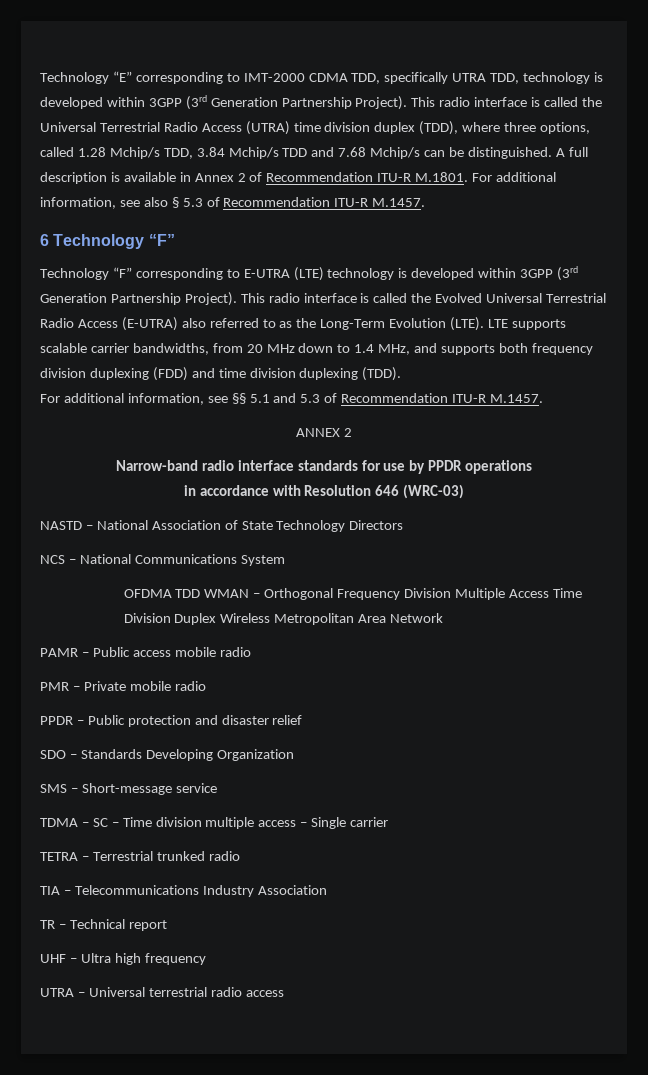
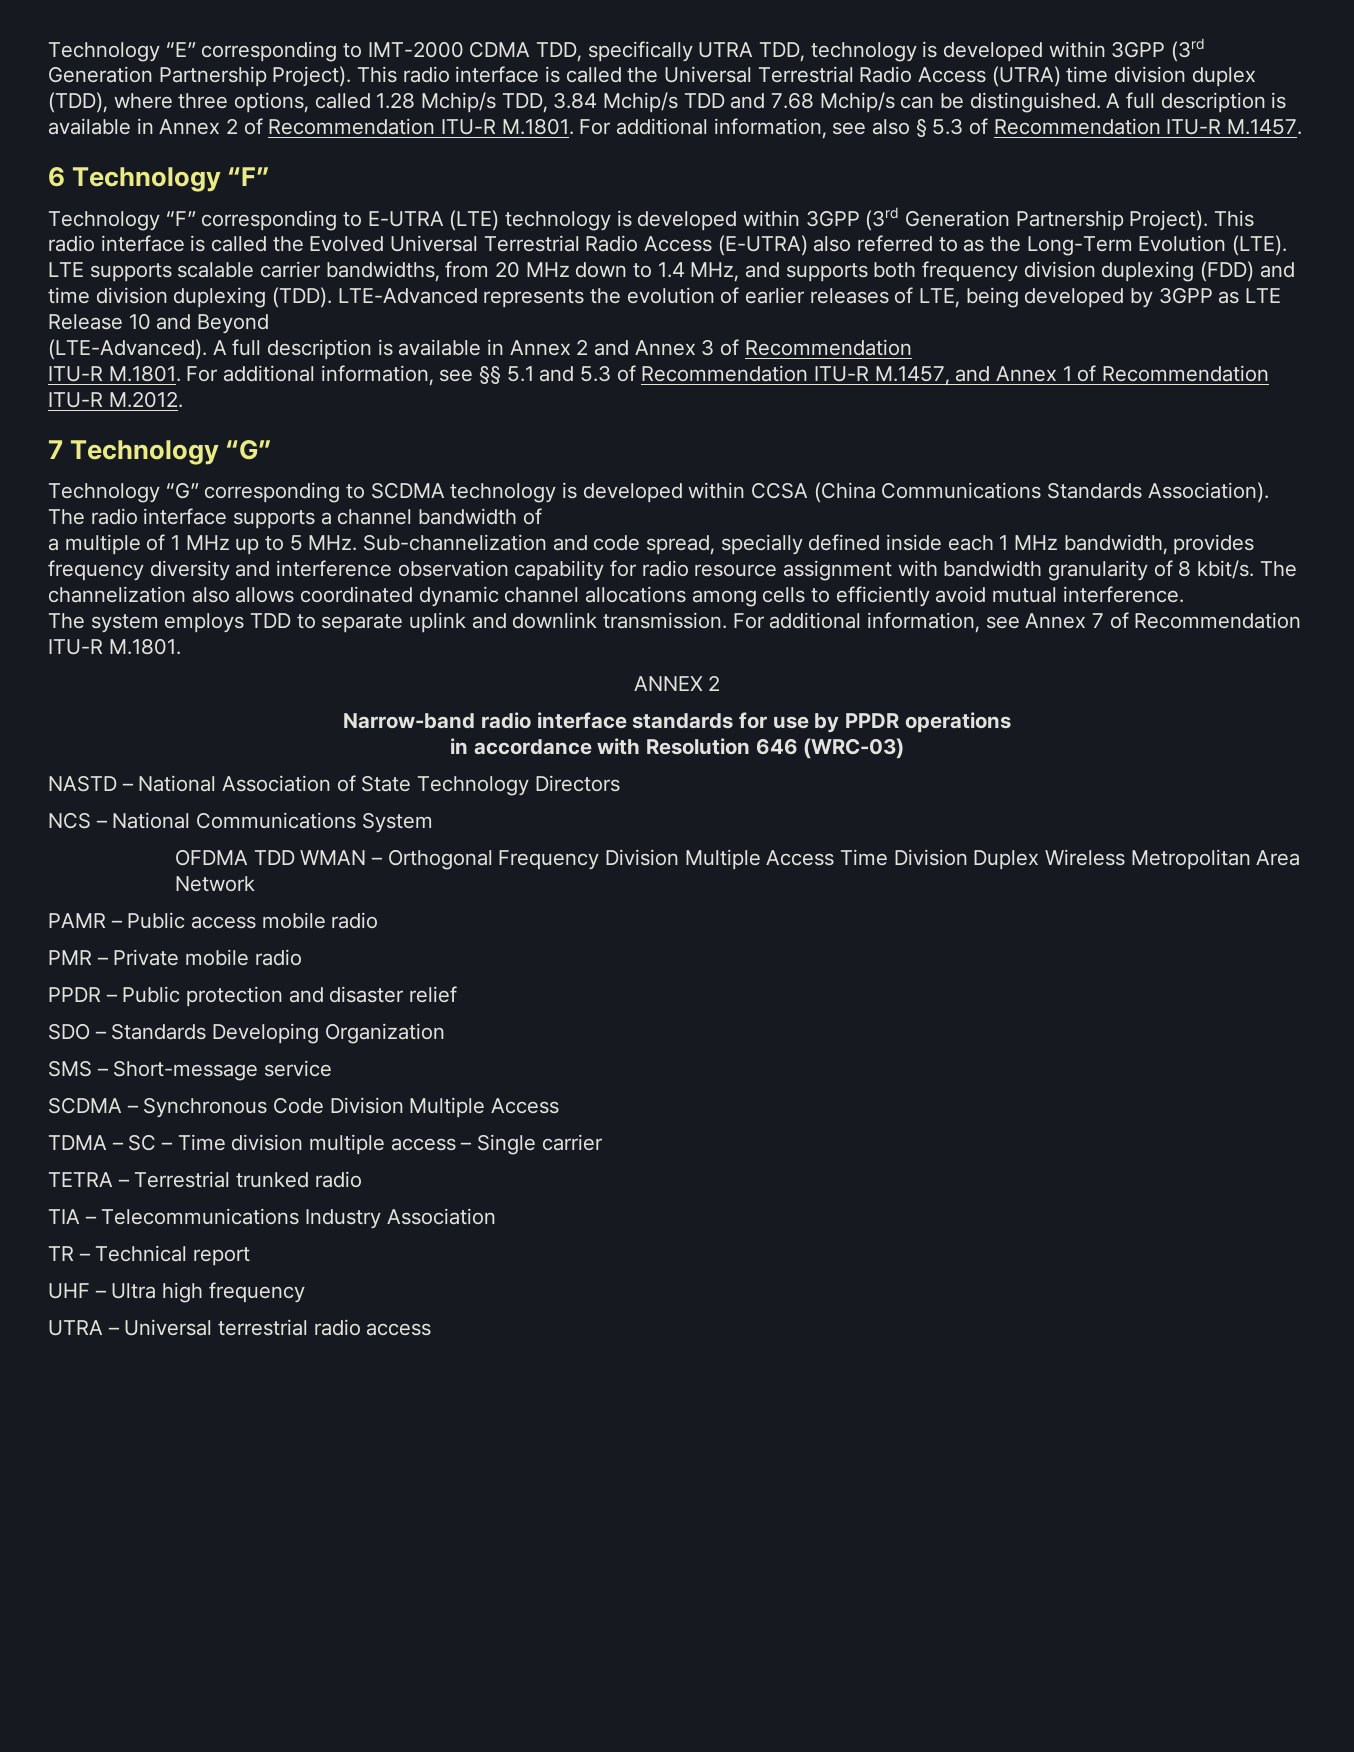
(402, 374) // -> [337,287,1282,308] [48,313,270,334] [48,339,912,360] [48,365,181,382] LTE-Advanced represents the evolution of earlier releases of LTE, being developed by 3GPP as LTE Release 10 and Beyond // (LTE-Advanced). A full description is available in Annex 2 and Annex 3 of Recommendation // ITU-R M.1801.
[490,394,544,403] M.1457. -> [874,365,1270,386] [48,391,183,408] [48,440,272,465] [48,482,1269,503] [48,508,542,529] [48,534,1255,555] [48,560,1297,581] [48,586,1184,607] [48,612,1302,633] [48,638,181,655] M.1457, and Annex 1 of Recommendation ITU-R M.2012. // 7 Technology “G” // Technology “G” corresponding to SCDMA technology is developed within CCSA (China Communications Standards Association). The radio interface supports a channel bandwidth of // a multiple of 1 MHz up to 5 MHz. Sub-channelization and code spread, specially defined inside each 1 MHz bandwidth, provides frequency diversity and interference observation capability for radio resource assignment with bandwidth granularity of 8 kbit/s. The channelization also allows coordinated dynamic channel allocations among cells to efficiently avoid mutual interference. // The system employs TDD to separate uplink and downlink transmission. For additional information, see Annex 7 of Recommendation ITU-R M.1801.
(217, 788) none -> [48,1097,560,1118] // SCDMA – Synchronous Code Division Multiple Access

